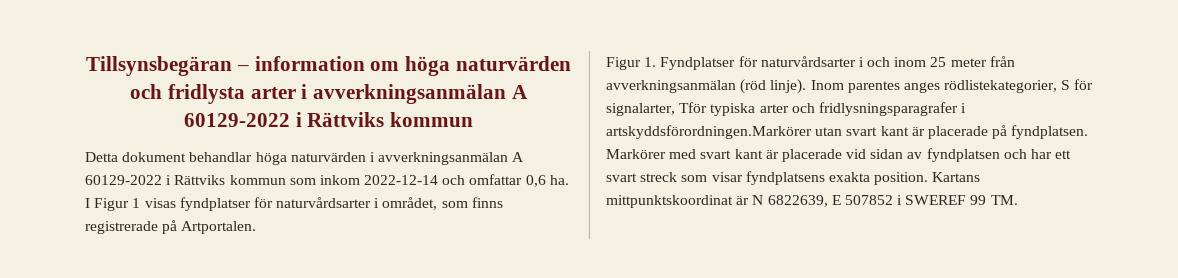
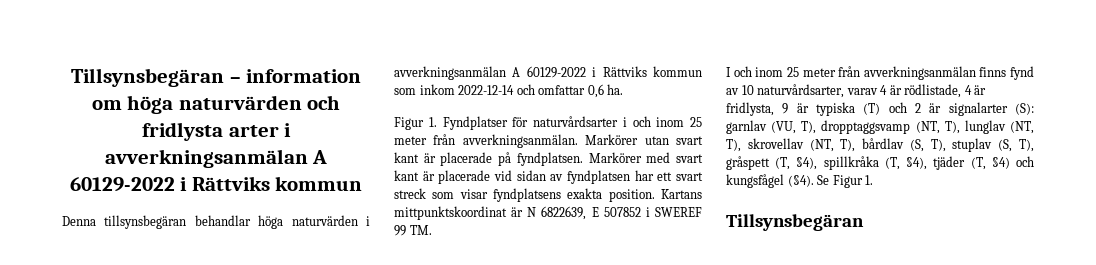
[85,152,187,162] Detta dokument -> [62,215,187,229] Denna tillsynsbegäran
[85,197,503,211] [85,220,257,234] I Figur 1 visas fyndplatser för naturvårdsarter i området, som finns registrerade på Artportalen. -> (624, 89) none
[606,79,1094,94] [606,102,967,116] [606,125,812,139] avverkningsanmälan (röd linje). Inom parentes anges rödlistekategorier, S för signalarter, Tför typiska arter och fridlysningsparagrafer i artskyddsförordningen.Markörer -> [462,134,639,148] avverkningsanmälan. Markörer
[1003,149,1027,159] och -> (630, 177) none
(1018, 200) none -> [726,66,1034,80] [726,84,987,98] [726,102,1034,116] [726,120,1034,134] [726,138,1034,152] [726,156,1034,170] [726,174,874,188] [726,214,864,231] // I och inom 25 meter från avverkningsanmälan finns fynd av 10 naturvårdsarter, varav 4 är rödlistade, 4 är fridlysta, 9 är typiska (T) och 2 är signalarter (S): garnlav (VU, T), dropptaggsvamp (NT, T), lunglav (NT, T), skrovellav (NT, T), bårdlav (S, T), stuplav (S, T), gråspett (T, §4), spillkråka (T, §4), tjäder (T, §4) och kungsfågel (§4). Se Figur 1. // Tillsynsbegäran

